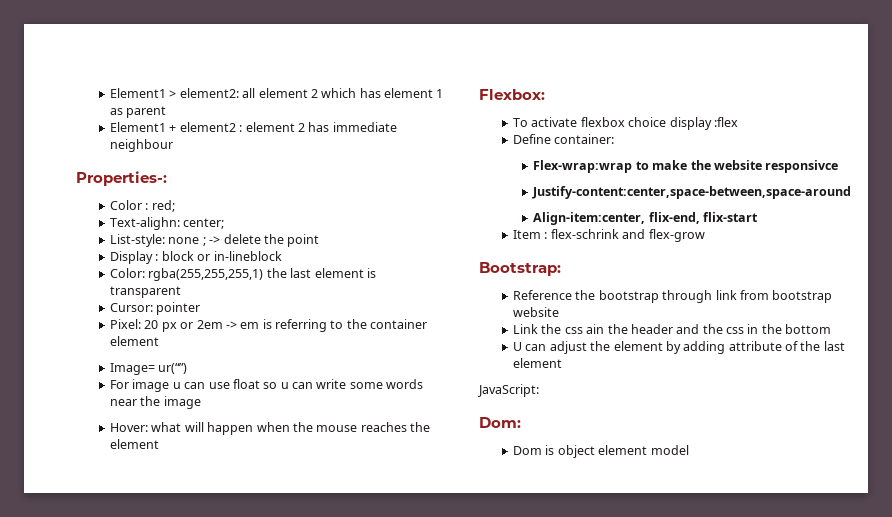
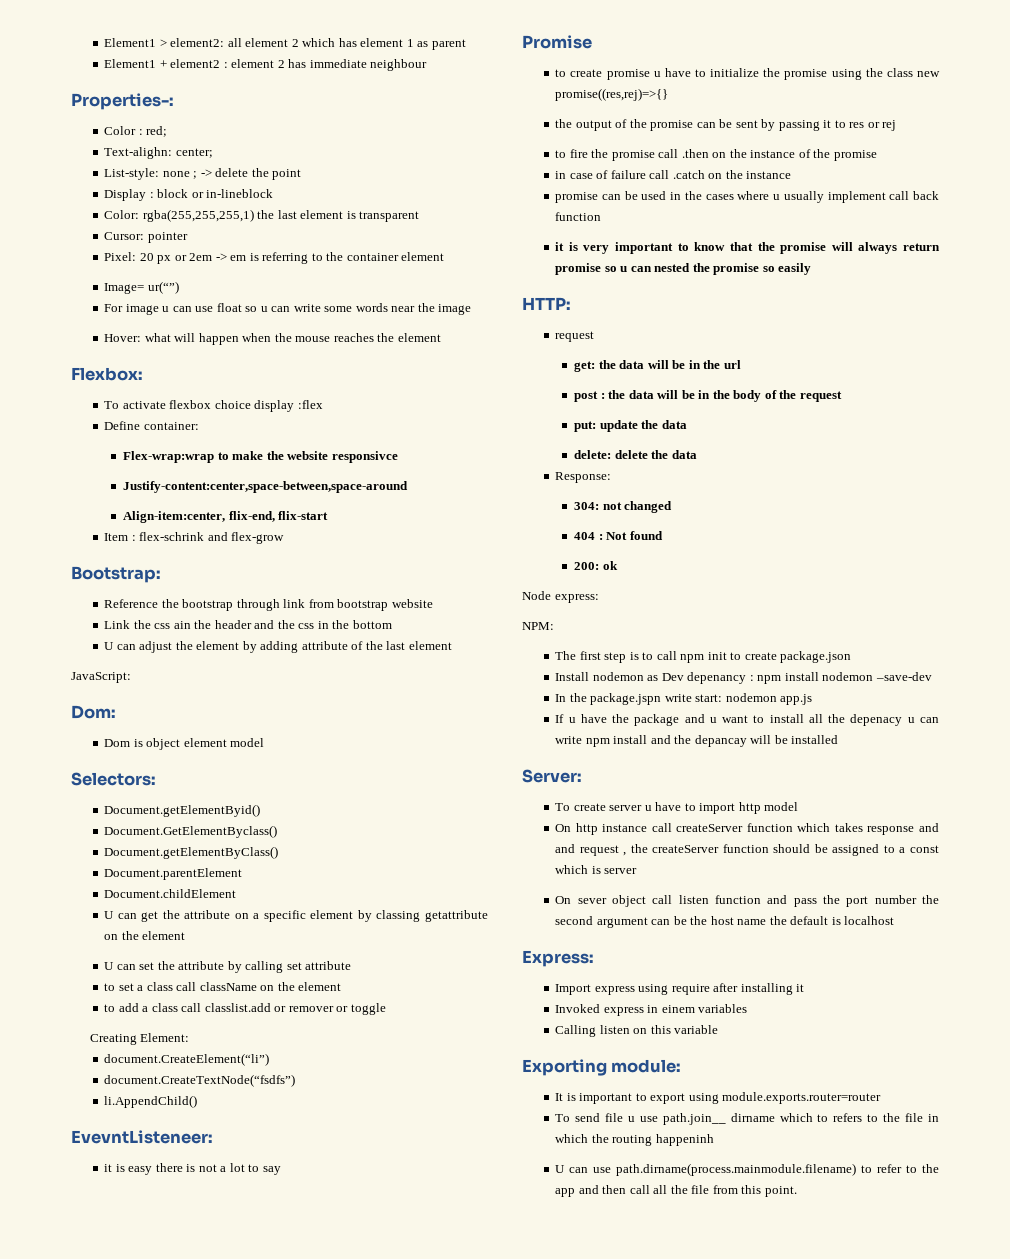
(689, 450) none -> [71,772,156,786] [104,804,261,817] [104,825,278,838] [104,846,279,859] [104,868,243,880] [104,889,237,898] [104,910,488,922] [104,931,186,940] [104,961,352,973] [104,982,342,991] [104,1003,386,1015] [89,1033,190,1045] [104,1053,270,1066] [104,1074,296,1087] [104,1095,198,1108] [71,1130,213,1144] [104,1163,281,1175] [522,35,592,49] [555,68,940,80] [555,88,669,101] [555,119,897,131] [555,149,877,161] [555,170,792,179] [555,191,939,203] [555,212,602,221] [555,242,940,254] [555,263,812,275] [522,297,571,310] [555,331,595,342] [574,360,741,372] [574,390,842,402] [574,420,687,432] [574,450,697,459] [555,472,612,483] [574,501,673,513] [574,531,663,540] [574,561,618,570] [522,591,599,603] [522,622,554,630] [555,651,852,663] [555,672,932,684] [555,693,813,705] [555,714,939,726] [555,735,839,747] [522,769,582,783] [555,802,799,814] [555,823,939,835] [555,844,939,856] [555,865,638,874] [555,895,939,907] [555,916,895,928] [522,950,594,967] [555,983,805,995] [555,1004,748,1016] [555,1025,719,1037] [522,1059,682,1076] [555,1092,882,1104] [555,1113,939,1125] [555,1134,714,1146] [555,1163,939,1176] [555,1185,797,1197] // Selectors: // Document.getElementByid() // Document.GetElementByclass() // Document.getElementByClass() // Document.parentElement // Document.childElement // U can get the attribute on a specific element by classing getattribute on the element // U can set the attribute by calling set attribute // to set a class call className on the element // to add a class call classlist.add or remover or toggle // Creating Element: // document.CreateElement(“li”) // document.CreateTextNode(“fsdfs”) // li.AppendChild() // EvevntListeneer: // it is easy there is not a lot to say // Promise // to create promise u have to initialize the promise using the class new promise((res,rej)=>{} // the output of the promise can be sent by passing it to res or rej // to fire the promise call .then on the instance of the promise // in case of failure call .catch on the instance // promise can be used in the cases where u usually implement call back function // it is very important to know that the promise will always return promise so u can nested the promise so easily // HTTP: // request // get: the data will be in the url // post : the data will be in the body of the request // put: update the data // delete: delete the data // Response: // 304: not changed // 404 : Not found // 200: ok // Node express: // NPM: // The first step is to call npm init to create package.json // Install nodemon as Dev depenancy : npm install nodemon –save-dev // In the package.jspn write start: nodemon app.js // If u have the package and u want to install all the depenacy u can write npm install and the depancay will be installed // Server: // To create server u have to import http model // On http instance call createServer function which takes response and and request , the createServer function should be assigned to a const which is server // On sever object call listen function and pass the port number the second argument can be the host name the default is localhost // Express: // Import express using require after installing it // Invoked express in einem variables // Calling listen on this variable // Exporting module: // It is important to export using module.exports.router=router // To send file u use path.join__ dirname which to refers to the file in which the routing happeninh // U can use path.dirname(process.mainmodule.filename) to refer to the app and then call all the file from this point.

